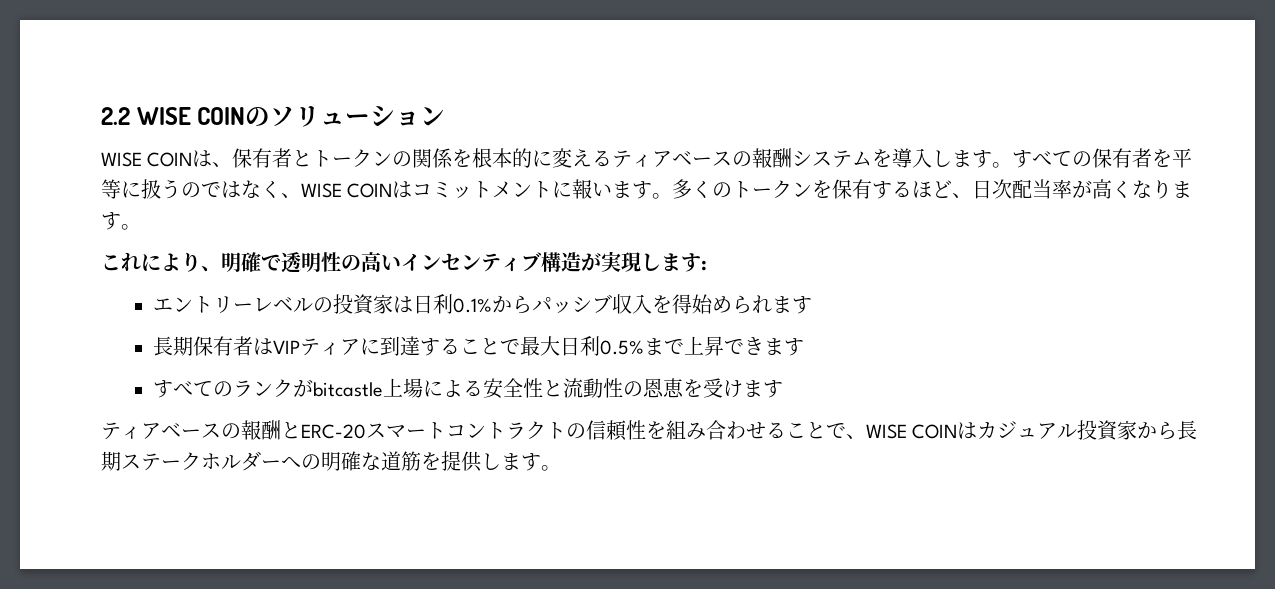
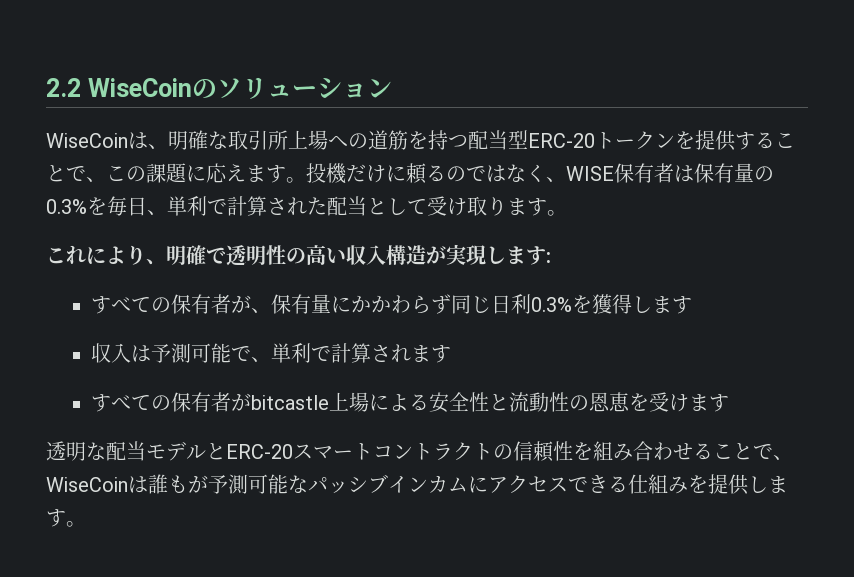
[136,107,246,125] WISE COIN -> [87,78,192,97] WiseCoin
[101,148,1193,168] [101,179,1153,199] WISE COINは、保有者とトークンの関係を根本的に変えるティアベースの報酬システムを導入します。すべての保有者を平等に扱うのではなく、WISE COINはコミットメントに報います。多くのトークンを保有するほど、日次配当率が高くな -> [46,130,795,151] [46,163,774,184] [46,196,487,216] WiseCoinは、明確な取引所上場への道筋を持つ配当型ERC-20トークンを提供することで、この課題に応えます。投機だけに頼るのではなく、WISE保有者は保有量の0.3%を毎日、単利で計算された配当として受け取
[401,252,541,272] インセンティブ -> [346,245,386,265] 収入
[152,294,812,315] [152,336,764,356] エントリーレベルの投資家は日利0.1%からパッシブ収入を得始められます // 長期保有者はVIPティアに到達することで最大日利0.5%まで上昇でき -> [90,294,692,314] [90,343,411,363] すべての保有者が、保有量にかかわらず同じ日利0.3%を獲得します // 収入は予測可能で、単利で計算され
[232,379,293,397] ランク -> [170,392,231,412] 保有者
[101,420,281,440] ティアベースの報酬 -> [46,441,206,461] 透明な配当モデル
[866,420,1198,441] [101,451,421,471] WISE COINはカジュアル投資家から長期ステークホルダーへの明確な道筋 -> [46,474,688,494] WiseCoinは誰もが予測可能なパッシブインカムにアクセスできる仕組み

